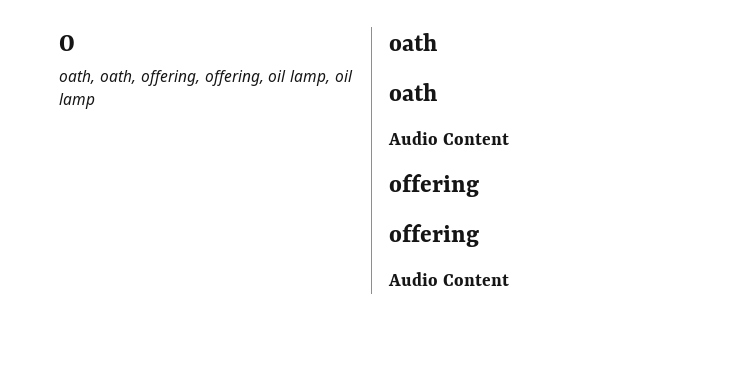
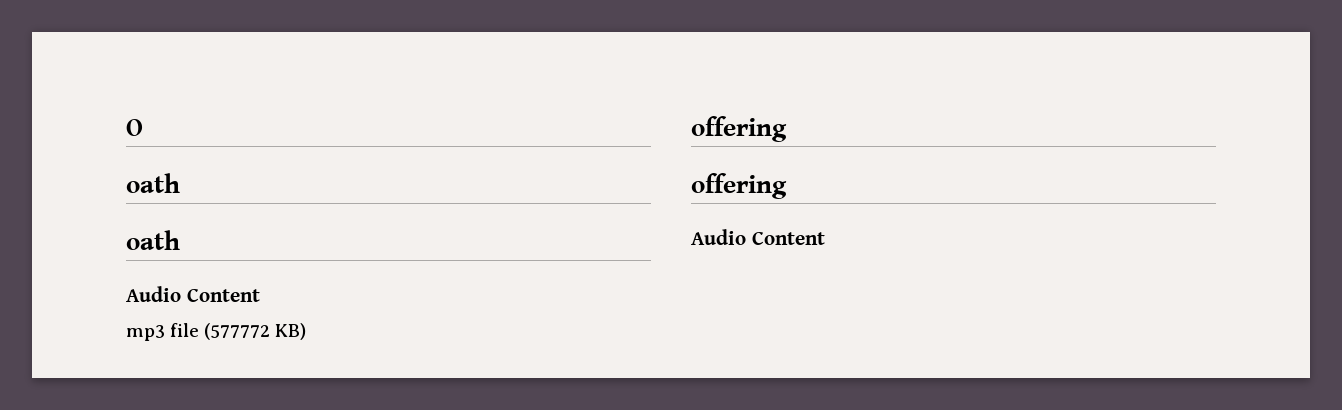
[59,70,353,86] [59,93,95,109] // oath, oath, offering, offering, oil lamp, oil lamp -> (143, 127) none
(510, 139) none -> [126,323,307,341] // mp3 file (577772 KB)

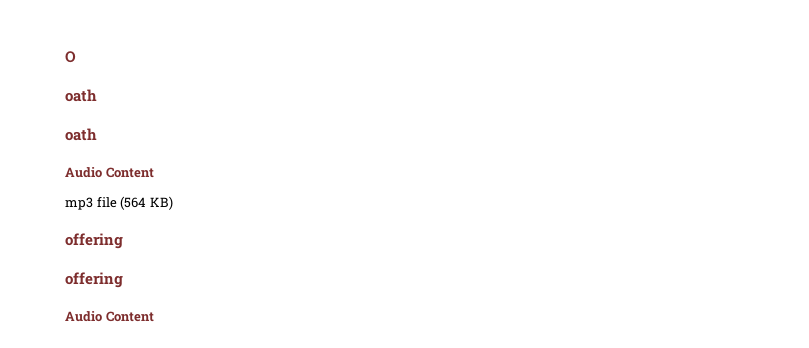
[204,323,271,340] (577772 -> [120,196,147,210] (564

